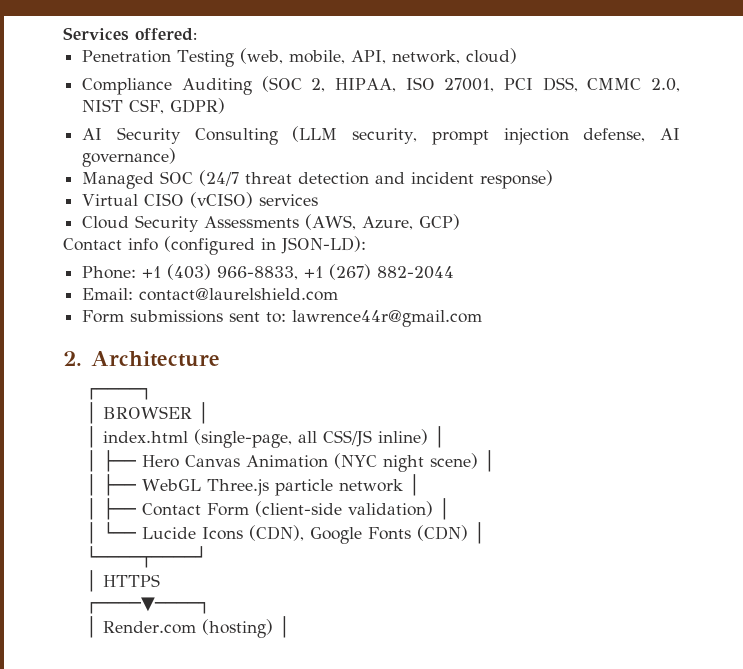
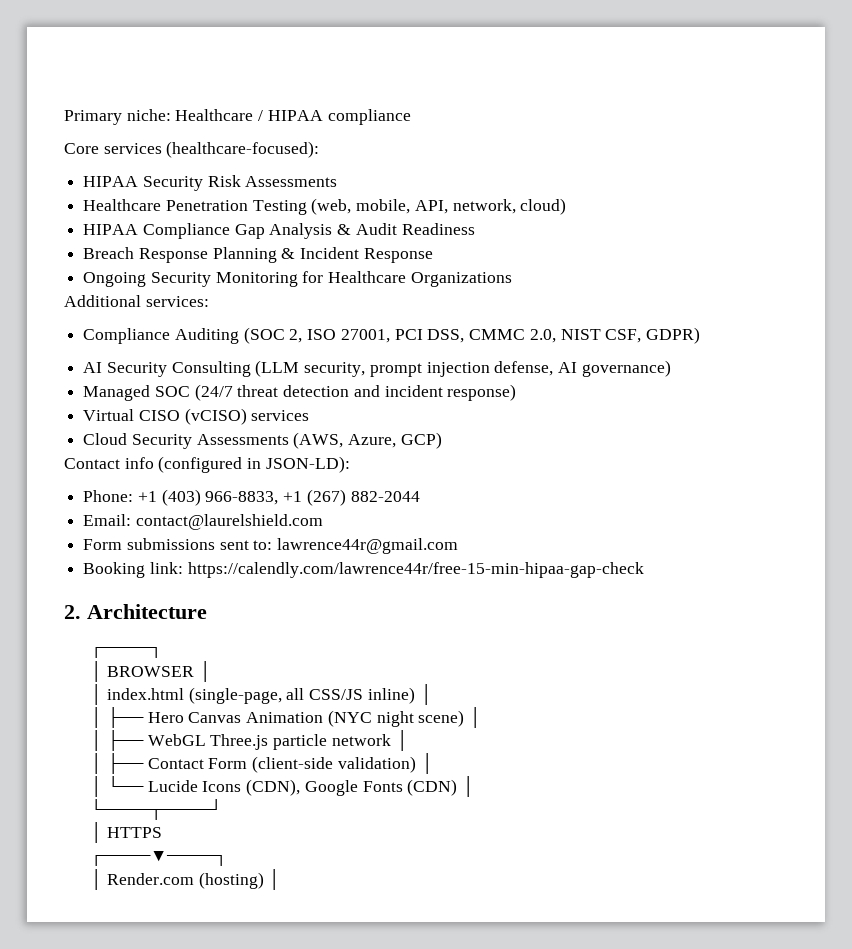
[63,27,197,41] Services offered: // -> [64,109,411,125] [64,141,320,158] [83,175,338,191] [83,199,162,211] Primary niche: Healthcare / HIPAA compliance // Core services (healthcare-focused): // HIPAA Security Risk Assessments // Healthcare
(518, 56) none -> [83,223,475,239] [83,247,433,263] [83,271,512,287] [64,295,209,307] // HIPAA Compliance Gap Analysis & Audit Readiness // Breach Response Planning & Incident Response // Ongoing Security Monitoring for Healthcare Organizations // Additional services:
[334,78,396,92] HIPAA, -> (303, 336) none
(483, 318) none -> [83,562,644,578] // Booking link: https://calendly.com/lawrence44r/free-15-min-hipaa-gap-check

